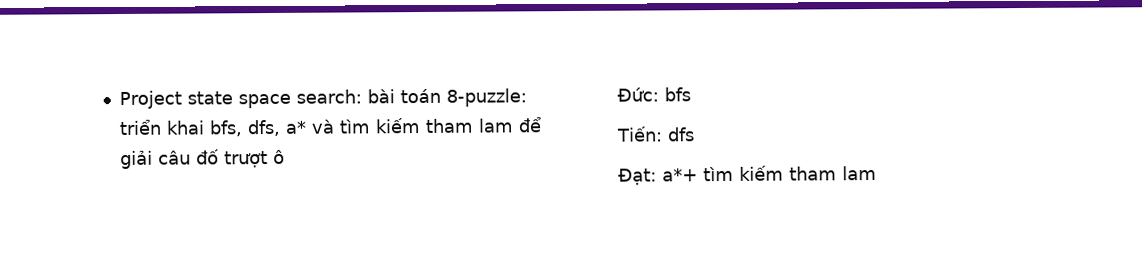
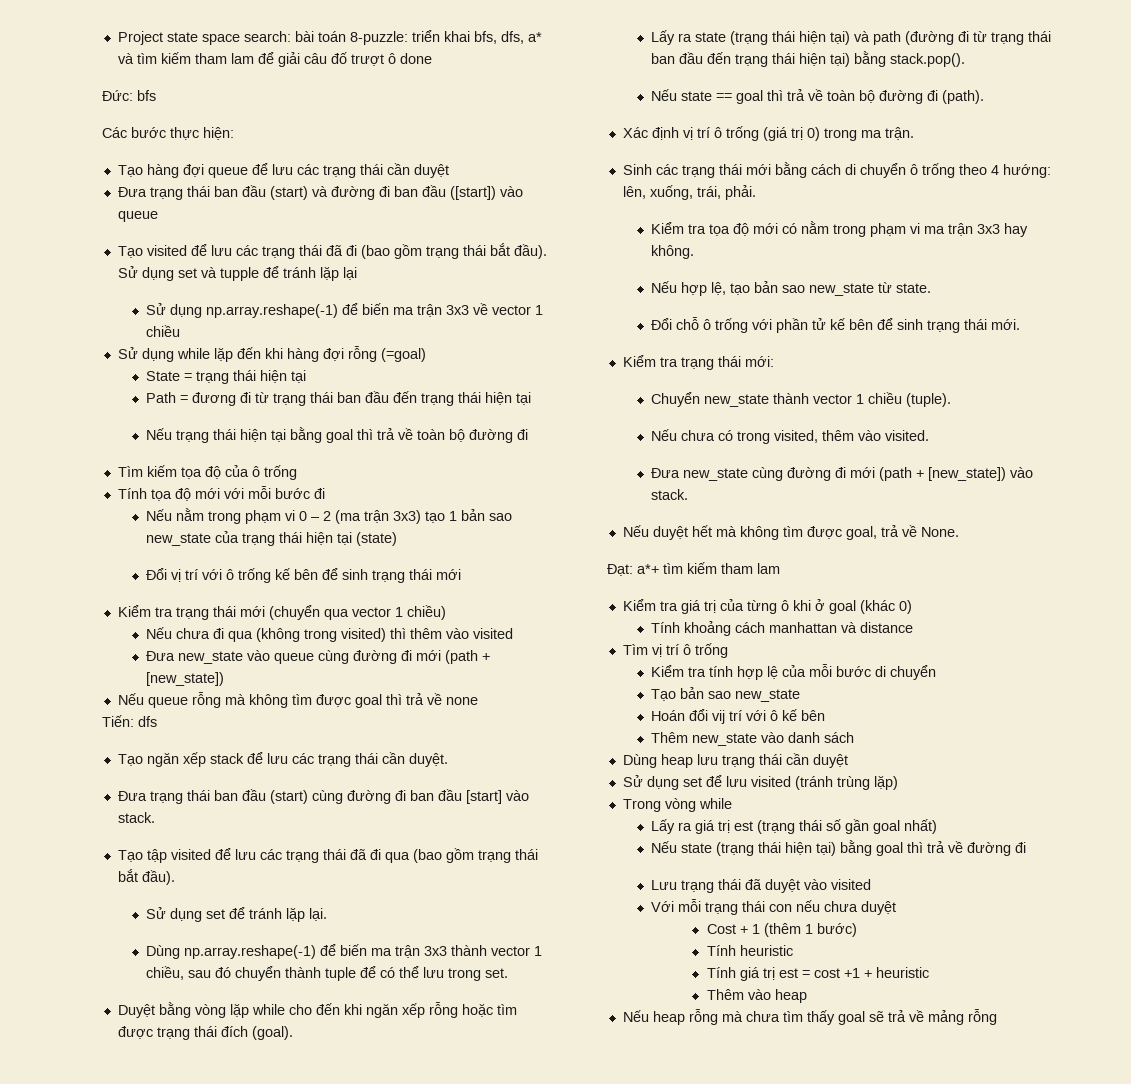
(286, 156) none -> [399,53,432,64] done
[615,126,695,142] Tiến: dfs -> [101,127,234,140] [117,163,449,178] [117,185,523,200] [117,211,158,222] [117,243,547,259] [117,266,357,281] [145,303,543,318] [145,325,180,337] [117,346,426,362] [145,370,306,384] [145,391,531,406] [145,427,528,443] [117,465,297,480] [117,486,325,501] [145,508,512,524] [145,531,397,546] [145,568,461,583] [117,605,446,620] [145,627,513,642] [145,650,490,664] [145,672,224,686] [117,692,478,708] [101,715,157,727] [117,752,448,767] [117,789,529,804] [117,812,155,823] [117,848,538,863] [117,869,175,885] [145,907,327,922] [145,944,542,959] [145,966,508,981] [117,1002,517,1018] [117,1026,293,1040] [650,30,1051,45] [650,51,965,67] [650,89,984,104] [622,126,914,141] [622,162,1051,178] [622,185,756,200] [650,221,1028,237] [650,245,694,259] [650,281,931,296] [650,317,1020,333] [622,355,774,370] [650,392,951,407] [650,429,929,444] [650,467,1033,481] [650,489,688,500] [622,525,959,540] Các bước thực hiện: // Tạo hàng đợi queue để lưu các trạng thái cần duyệt // Đưa trạng thái ban đầu (start) và đường đi ban đầu ([start]) vào queue // Tạo visited để lưu các trạng thái đã đi (bao gồm trạng thái bắt đầu). Sử dụng set và tupple để tránh lặp lại // Sử dụng np.array.reshape(-1) để biến ma trận 3x3 về vector 1 chiều // Sử dụng while lặp đến khi hàng đợi rỗng (=goal) // State = trạng thái hiện tại // Path = đương đi từ trạng thái ban đầu đến trạng thái hiện tại // Nếu trạng thái hiện tại bằng goal thì trả về toàn bộ đường đi // Tìm kiếm tọa độ của ô trống // Tính tọa độ mới với mỗi bước đi // Nếu nằm trong phạm vi 0 – 2 (ma trận 3x3) tạo 1 bản sao new_state của trạng thái hiện tại (state) // Đổi vị trí với ô trống kế bên để sinh trạng thái mới // Kiểm tra trạng thái mới (chuyển qua vector 1 chiều) // Nếu chưa đi qua (không trong visited) thì thêm vào visited // Đưa new_state vào queue cùng đường đi mới (path + [new_state]) // Nếu queue rỗng mà không tìm được goal thì trả về none // Tiến: dfs // Tạo ngăn xếp stack để lưu các trạng thái cần duyệt. // Đưa trạng thái ban đầu (start) cùng đường đi ban đầu [start] vào stack. // Tạo tập visited để lưu các trạng thái đã đi qua (bao gồm trạng thái bắt đầu). // Sử dụng set để tránh lặp lại. // Dùng np.array.reshape(-1) để biến ma trận 3x3 thành vector 1 chiều, sau đó chuyển thành tuple để có thể lưu trong set. // Duyệt bằng vòng lặp while cho đến khi ngăn xếp rỗng hoặc tìm được trạng thái đích (goal). // Lấy ra state (trạng thái hiện tại) và path (đường đi từ trạng thái ban đầu đến trạng thái hiện tại) bằng stack.pop(). // Nếu state == goal thì trả về toàn bộ đường đi (path). // Xác định vị trí ô trống (giá trị 0) trong ma trận. // Sinh các trạng thái mới bằng cách di chuyển ô trống theo 4 hướng: lên, xuống, trái, phải. // Kiểm tra tọa độ mới có nằm trong phạm vi ma trận 3x3 hay không. // Nếu hợp lệ, tạo bản sao new_state từ state. // Đổi chỗ ô trống với phần tử kế bên để sinh trạng thái mới. // Kiểm tra trạng thái mới: // Chuyển new_state thành vector 1 chiều (tuple). // Nếu chưa có trong visited, thêm vào visited. // Đưa new_state cùng đường đi mới (path + [new_state]) vào stack. // Nếu duyệt hết mà không tìm được goal, trả về None.
(877, 173) none -> [622,599,912,614] [650,621,913,636] [622,643,728,658] [650,664,936,680] [650,687,800,702] [650,709,825,724] [650,732,854,746] [622,753,848,768] [622,775,898,790] [622,798,732,812] [650,819,937,834] [650,840,1026,856] [650,879,871,893] [650,899,896,915] [706,923,857,937] [706,945,793,956] [706,967,929,981] [706,989,807,1003] [622,1009,997,1025] // Kiểm tra giá trị của từng ô khi ở goal (khác 0) // Tính khoảng cách manhattan và distance // Tìm vị trí ô trống // Kiểm tra tính hợp lệ của mỗi bước di chuyển // Tạo bản sao new_state // Hoán đổi vij trí với ô kế bên // Thêm new_state vào danh sách // Dùng heap lưu trạng thái cần duyệt // Sử dụng set để lưu visited (tránh trùng lặp) // Trong vòng while // Lấy ra giá trị est (trạng thái số gần goal nhất) // Nếu state (trạng thái hiện tại) bằng goal thì trả về đường đi // Lưu trạng thái đã duyệt vào visited // Với mỗi trạng thái con nếu chưa duyệt // Cost + 1 (thêm 1 bước) // Tính heuristic // Tính giá trị est = cost +1 + heuristic // Thêm vào heap // Nếu heap rỗng mà chưa tìm thấy goal sẽ trả về mảng rỗng

